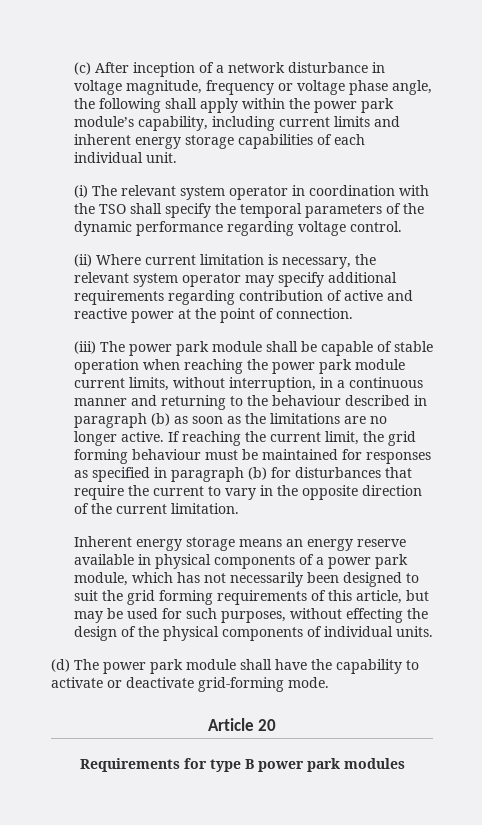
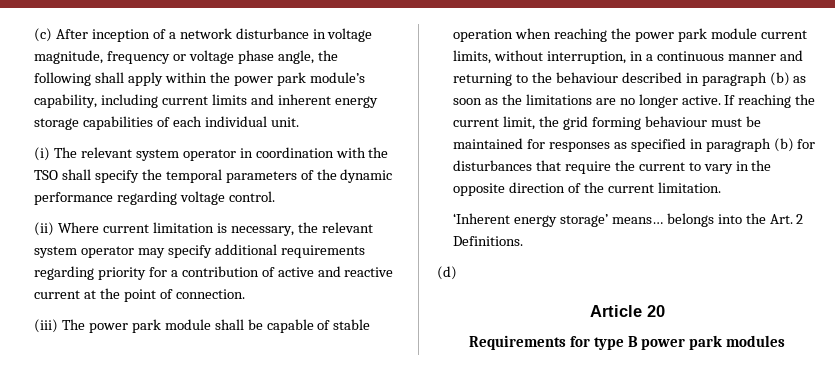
(235, 297) none -> [98,267,178,280] priority for a
[130,311,174,323] power -> [34,290,81,299] current
[73,536,406,551] [73,554,408,569] [73,572,419,587] [73,590,429,605] [73,608,428,623] [73,626,433,641] [51,659,419,674] [51,677,329,692] Inherent energy storage means an energy reserve available in physical components of a power park module, which has not necessarily been designed to suit the grid forming requirements of this article, but may be used for such purposes, without effecting the design of the physical components of individual units. // (d) The power park module shall have the capability to activate or deactivate grid-forming mode. -> [453,213,804,227] [453,236,524,246] [437,266,457,280] ‘Inherent energy storage’ means… belongs into the Art. 2 Definitions. // (d)

